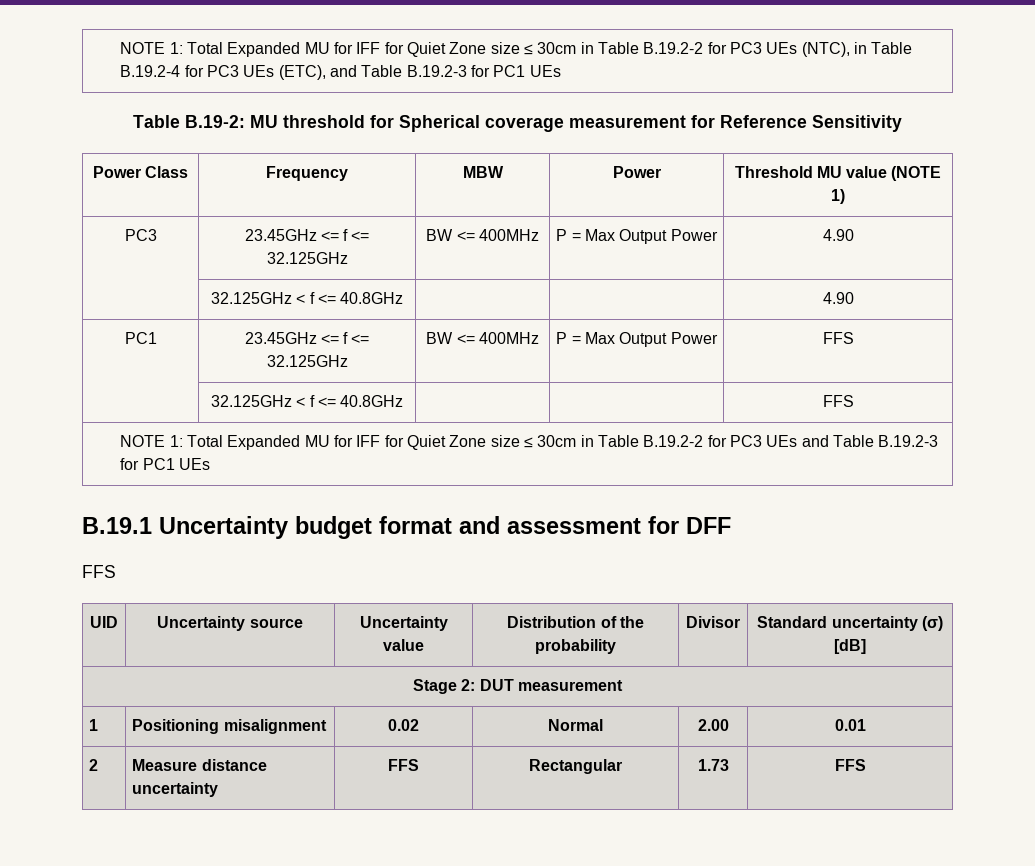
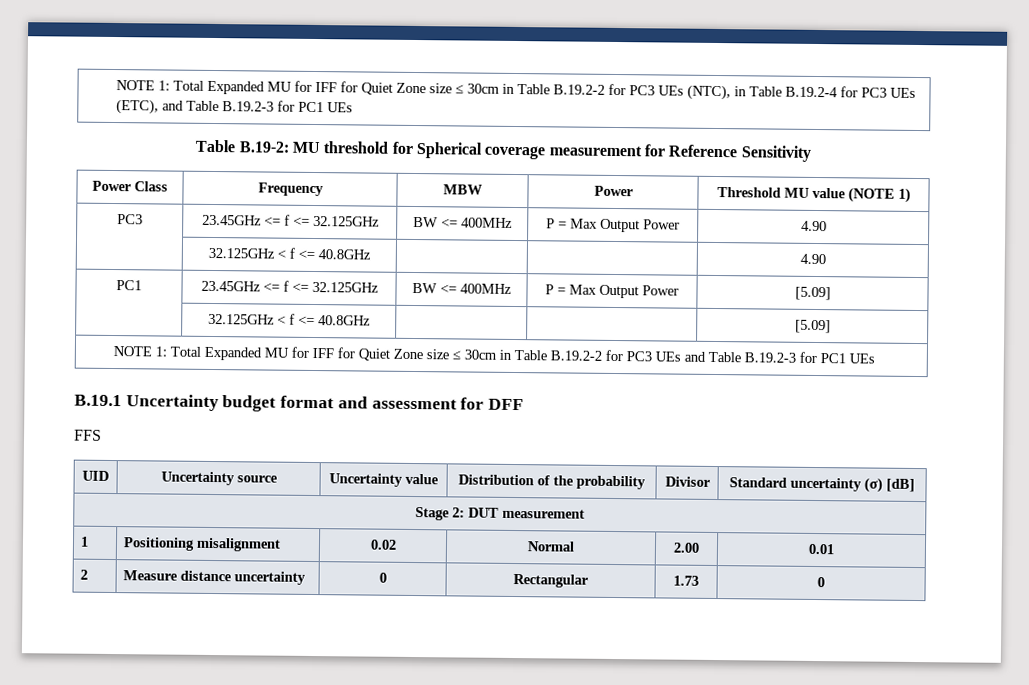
[822,332,854,344] [210,395,404,407] [822,395,854,407] FFS // | 32.125GHz < f <= 40.8GHz | | | FFS -> [794,286,831,301] [208,313,371,326] [794,319,831,334] [5.09] // | 32.125GHz < f <= 40.8GHz | | | [5.09]
[388,759,419,771] FFS -> [378,572,387,583] 0
[834,759,866,771] FFS -> [817,577,825,588] 0

